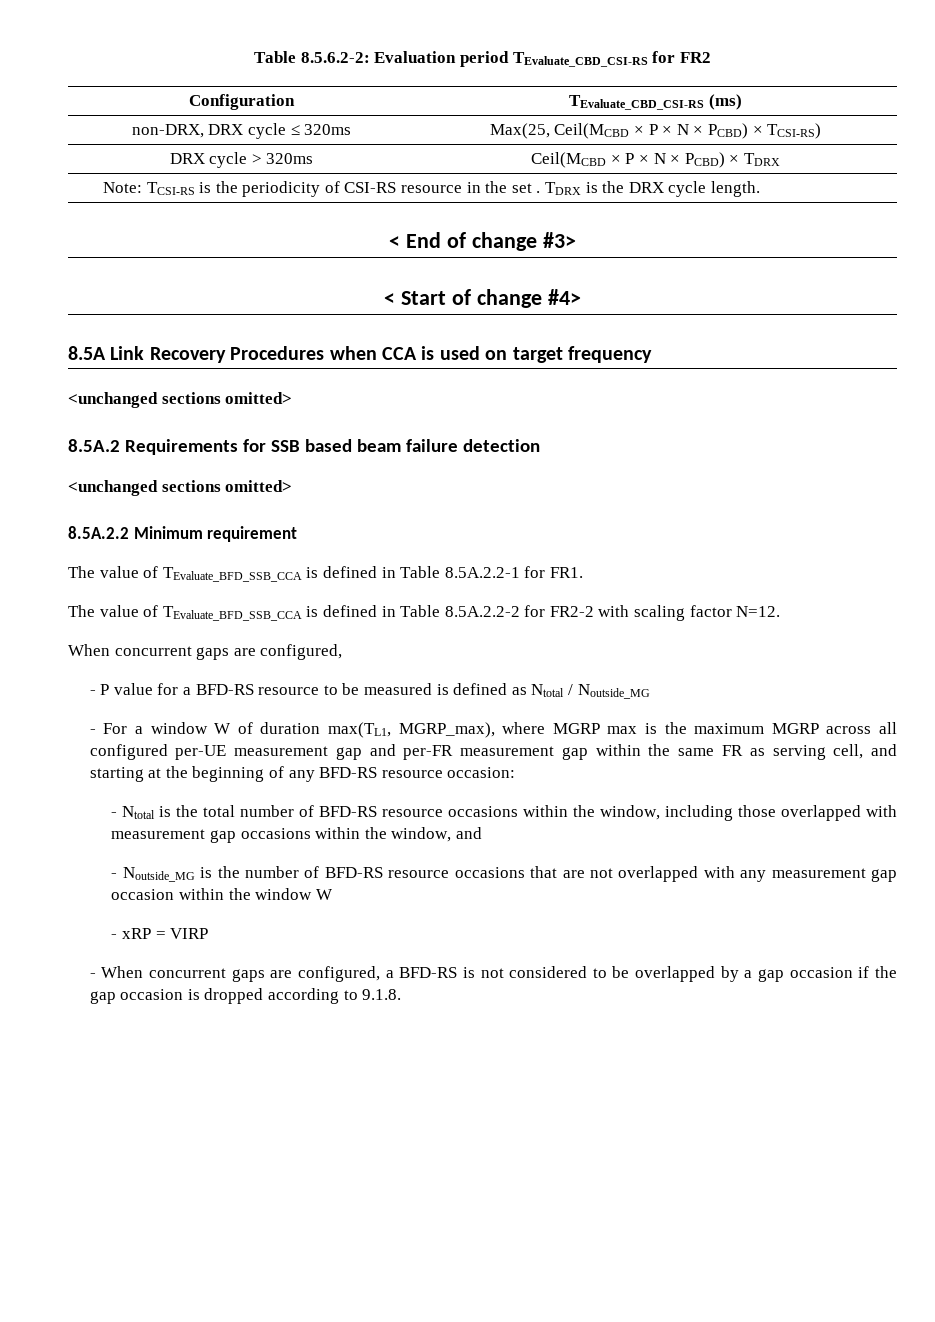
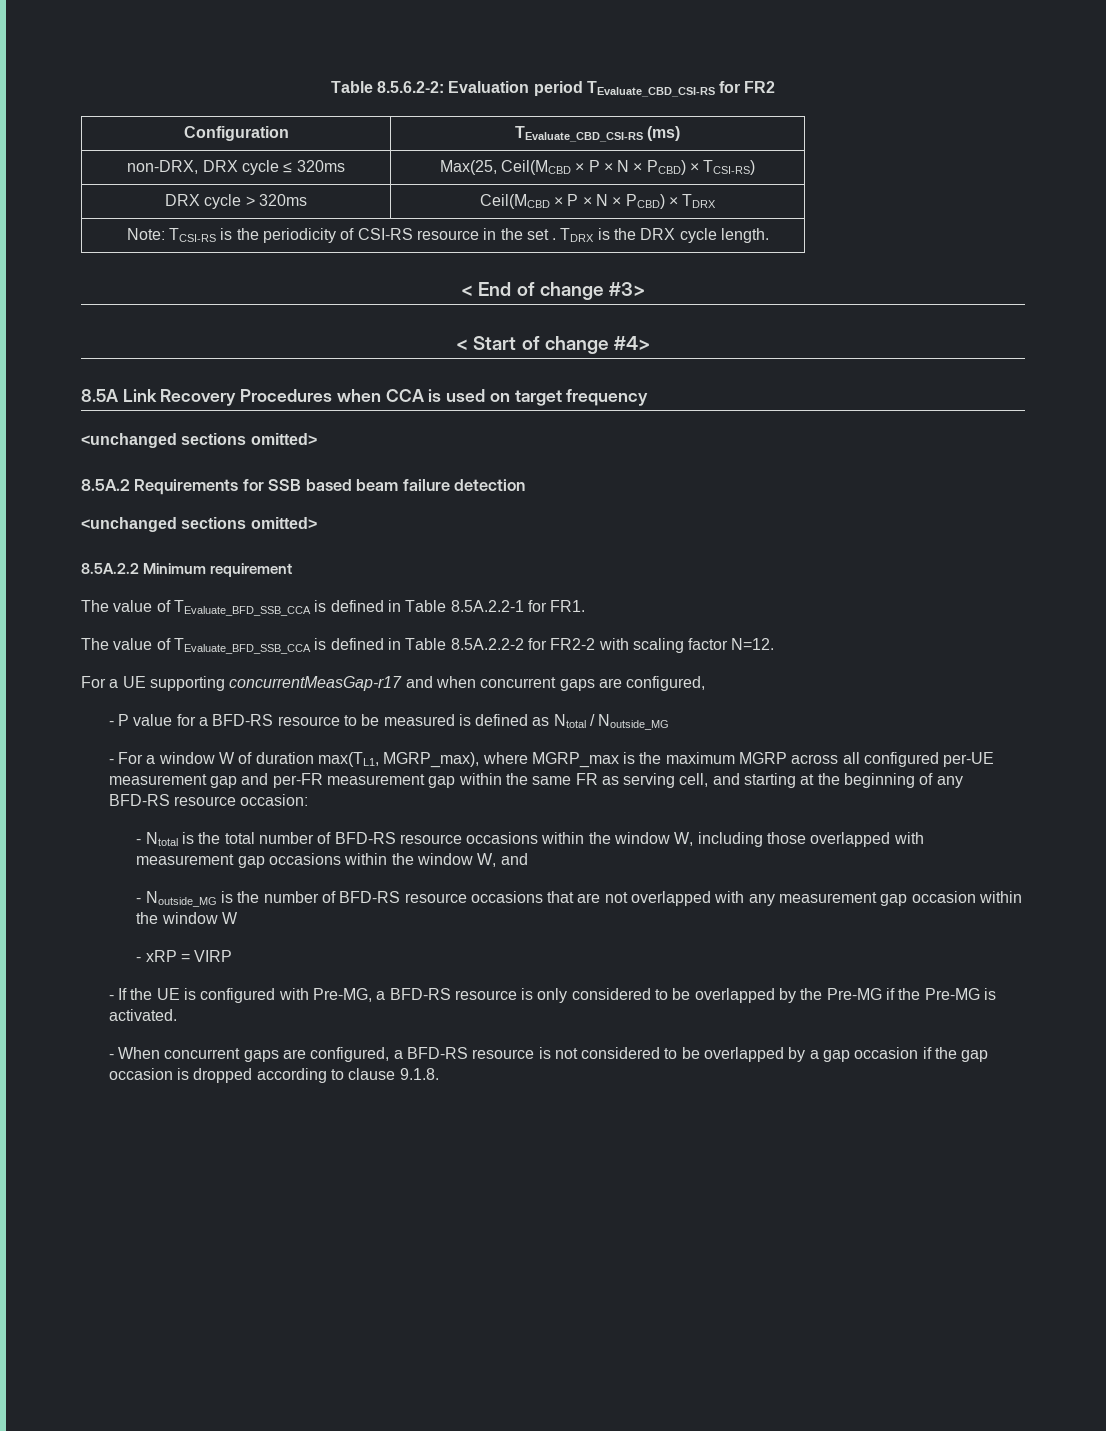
[68,644,110,656] When -> [81,676,476,691] For a UE supporting concurrentMeasGap-r17 and when
[552,723,638,734] MGRP max -> [531,752,619,768] MGRP_max
[600,805,661,820] window, -> [614,832,694,846] window W,
[391,827,452,842] window, -> [416,853,497,867] window W,
(209, 933) none -> [108,988,997,1003] [108,1009,177,1021] // - If the UE is configured with Pre-MG, a BFD-RS resource is only considered to be overlapped by the Pre-MG if the Pre-MG is activated.
(458, 972) none -> [472,1049,535,1059] resource
(358, 995) none -> [348,1068,396,1080] clause

